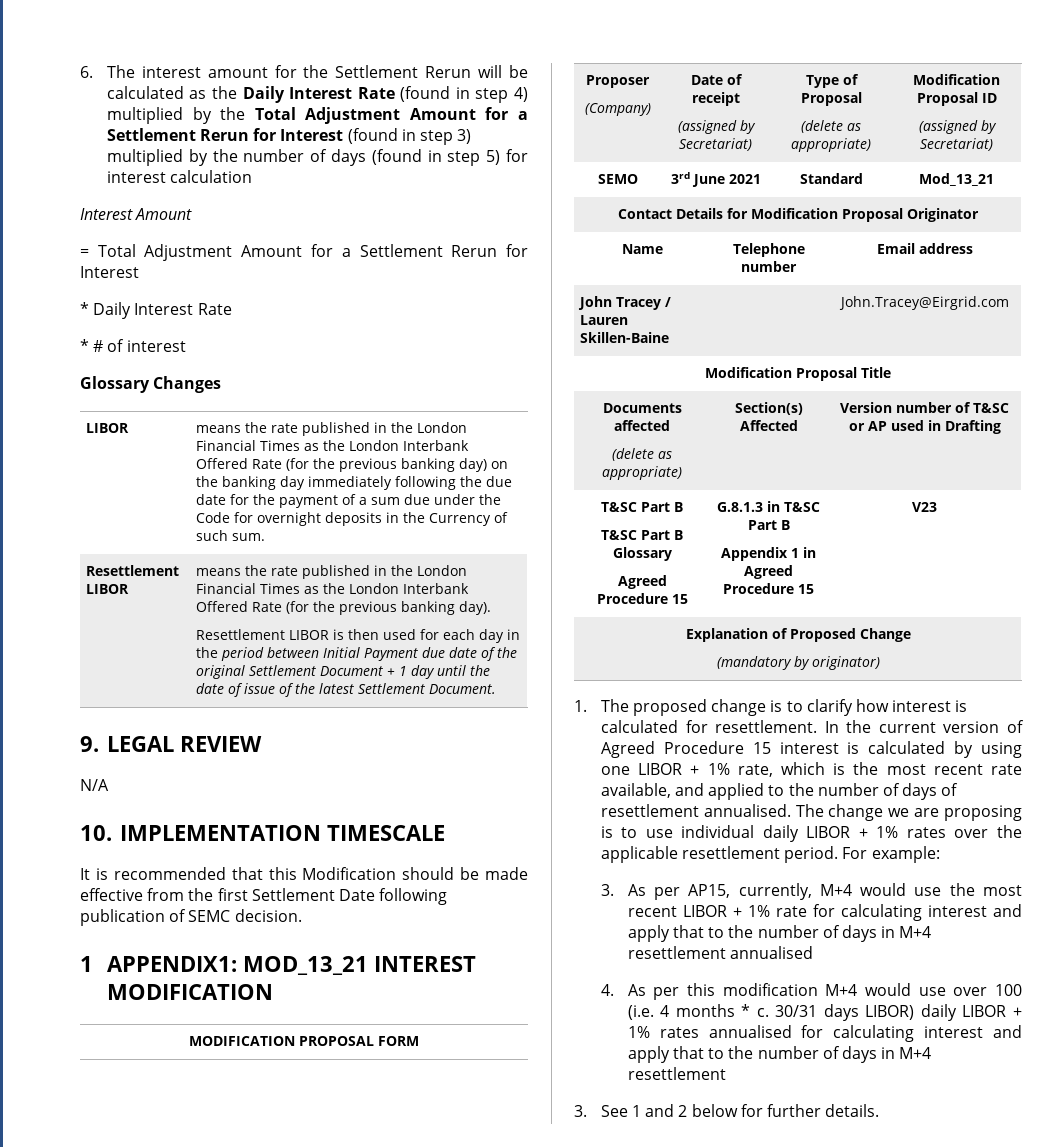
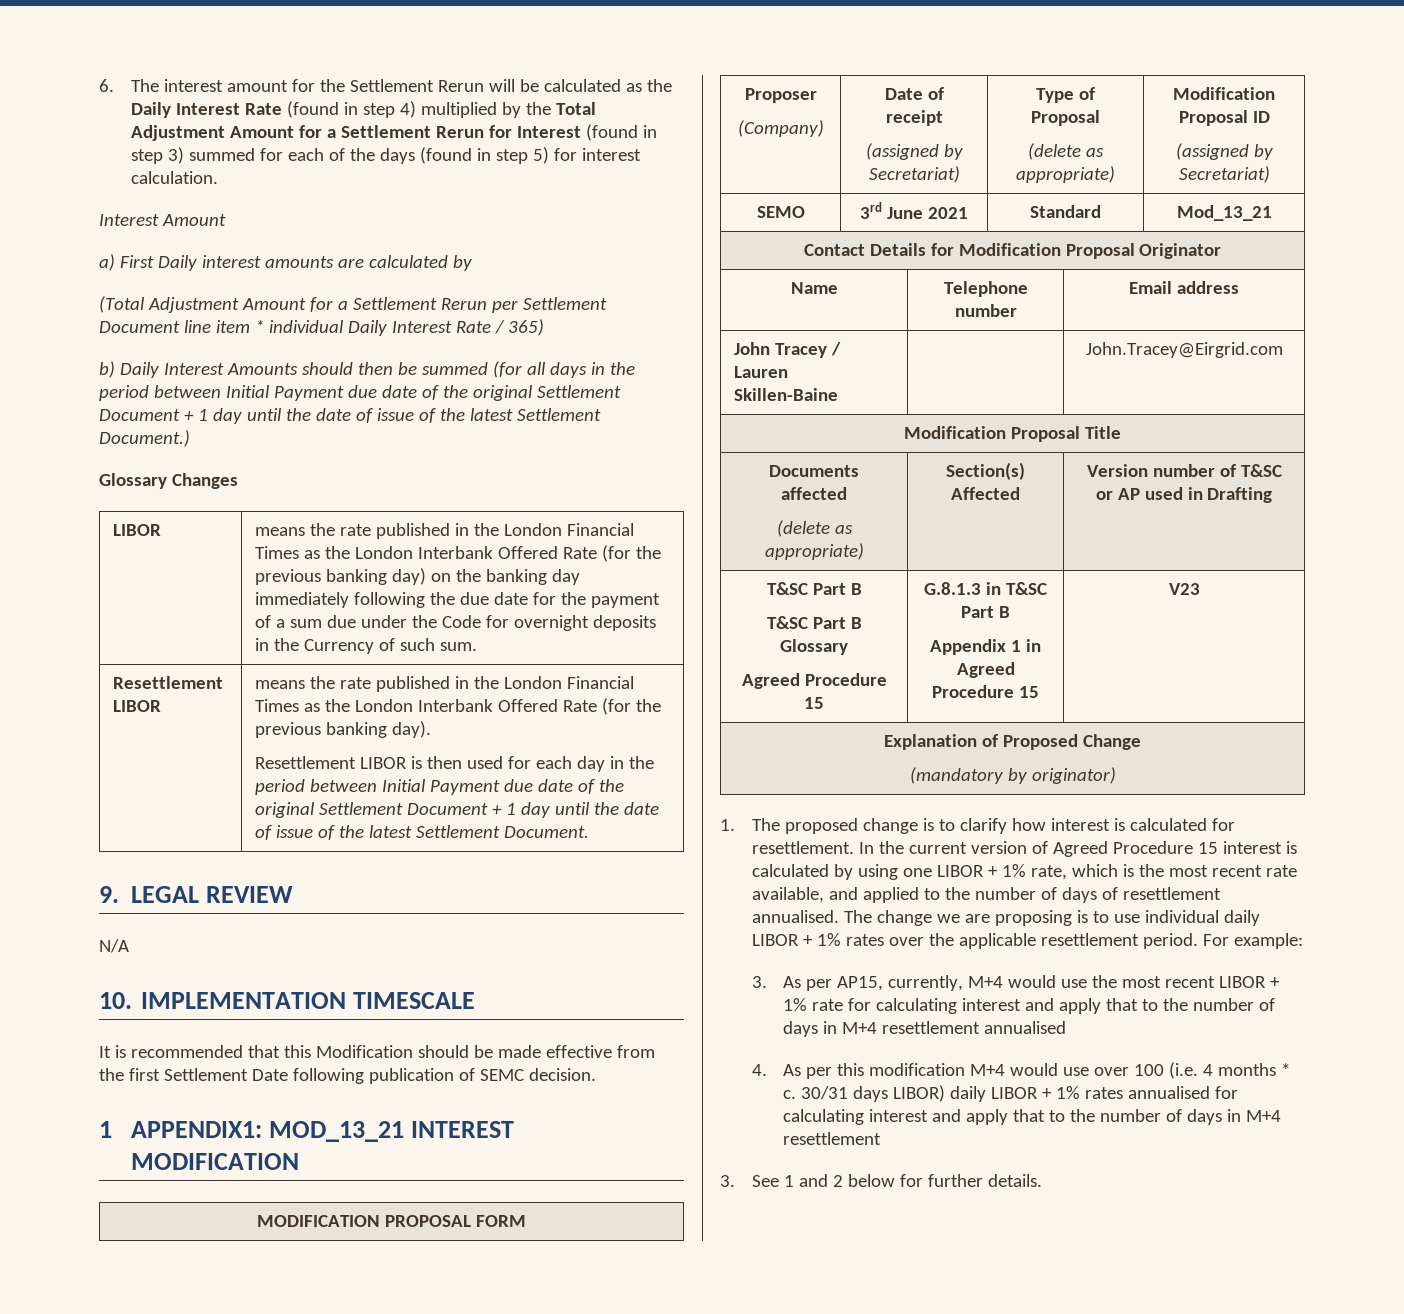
[106,149,328,166] multiplied by the number of -> [188,148,375,161] summed for each of the
[170,170,253,183] calculation -> [130,171,218,184] calculation.
[80,244,528,261] [80,266,139,278] [80,302,232,319] [80,339,186,352] = Total Adjustment Amount for a Settlement Rerun for Interest // * Daily Interest Rate // * # of interest -> [99,254,472,271] [99,296,607,313] [99,319,544,336] [99,361,635,378] [99,385,621,401] [99,408,601,424] [99,430,190,447] a) First Daily interest amounts are calculated by // (Total Adjustment Amount for a Settlement Rerun per Settlement Document line item * individual Daily Interest Rate / 365) // b) Daily Interest Amounts should then be summed (for all days in the period between Initial Payment due date of the original Settlement Document + 1 day until the date of issue of the latest Settlement Document.)

